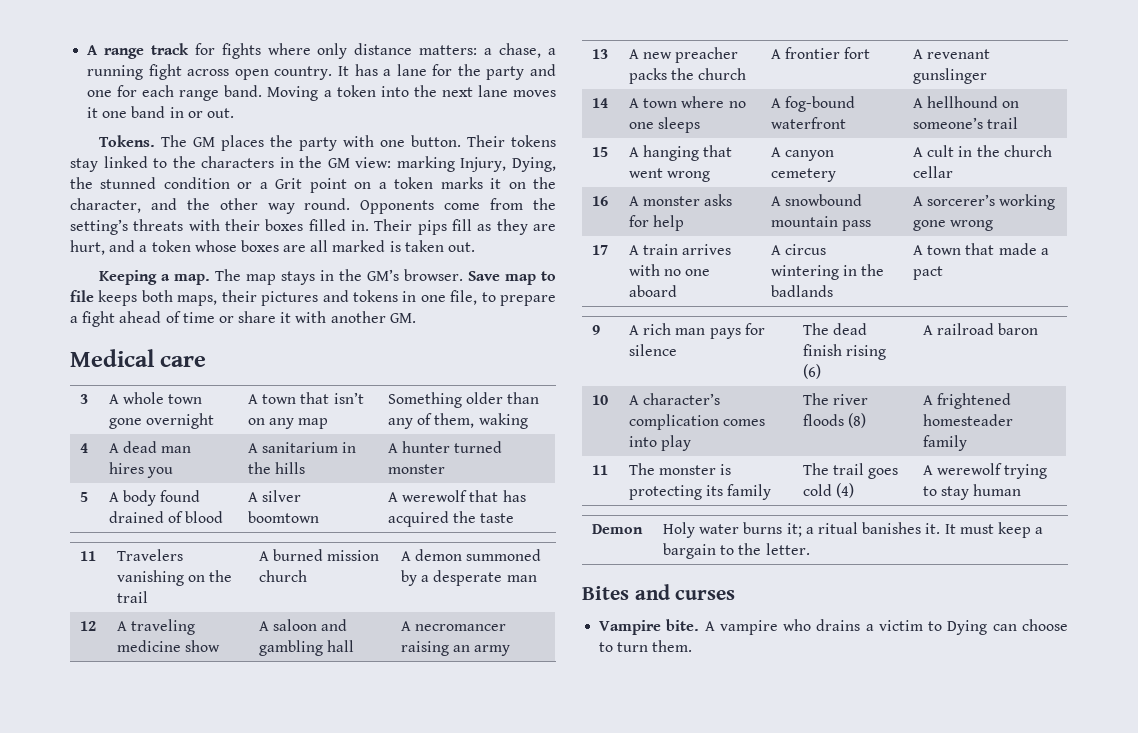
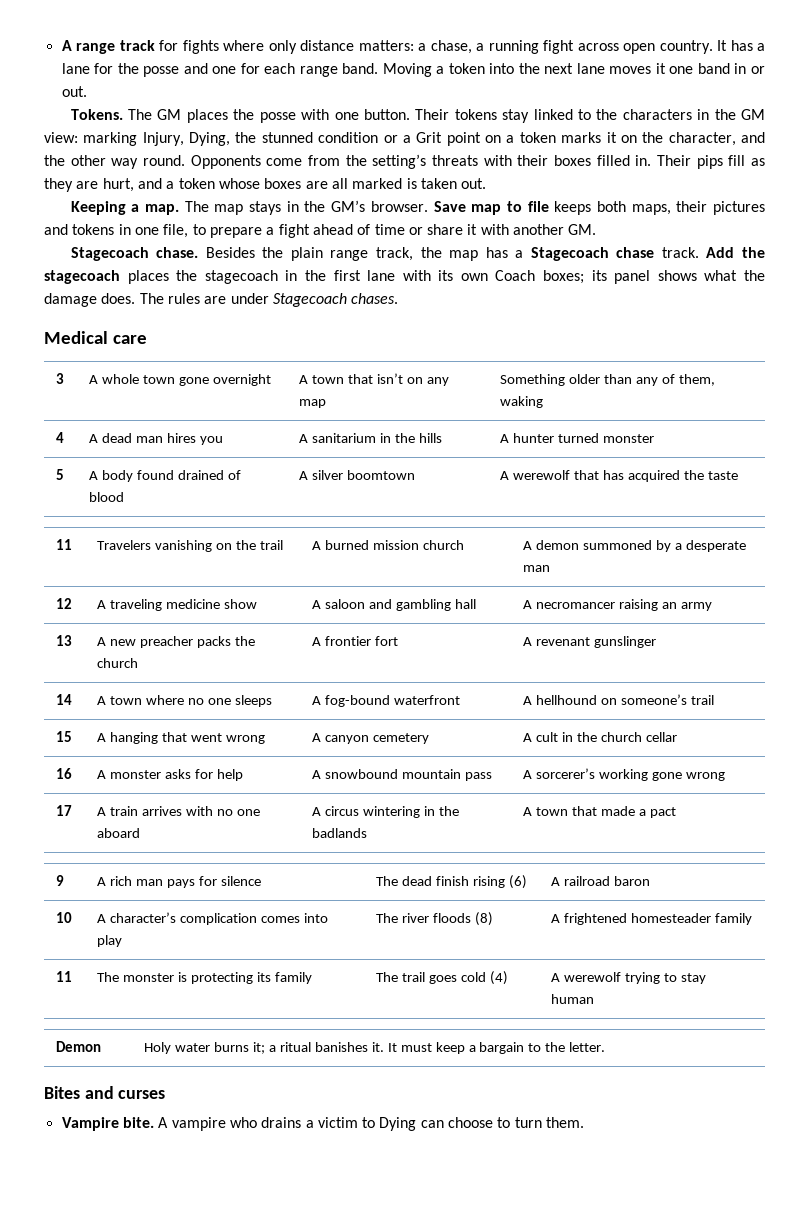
[486,66,525,80] party -> [143,66,180,77] posse
[298,137,337,151] party -> [259,112,296,123] posse
(416, 318) none -> [70,247,765,261] [44,270,765,284] [44,293,399,307] // Stagecoach chase. Besides the plain range track, the map has a Stagecoach chase track. Add the stagecoach places the stagecoach in the first lane with its own Coach boxes; its panel shows what the damage does. The rules are under Stagecoach chases.

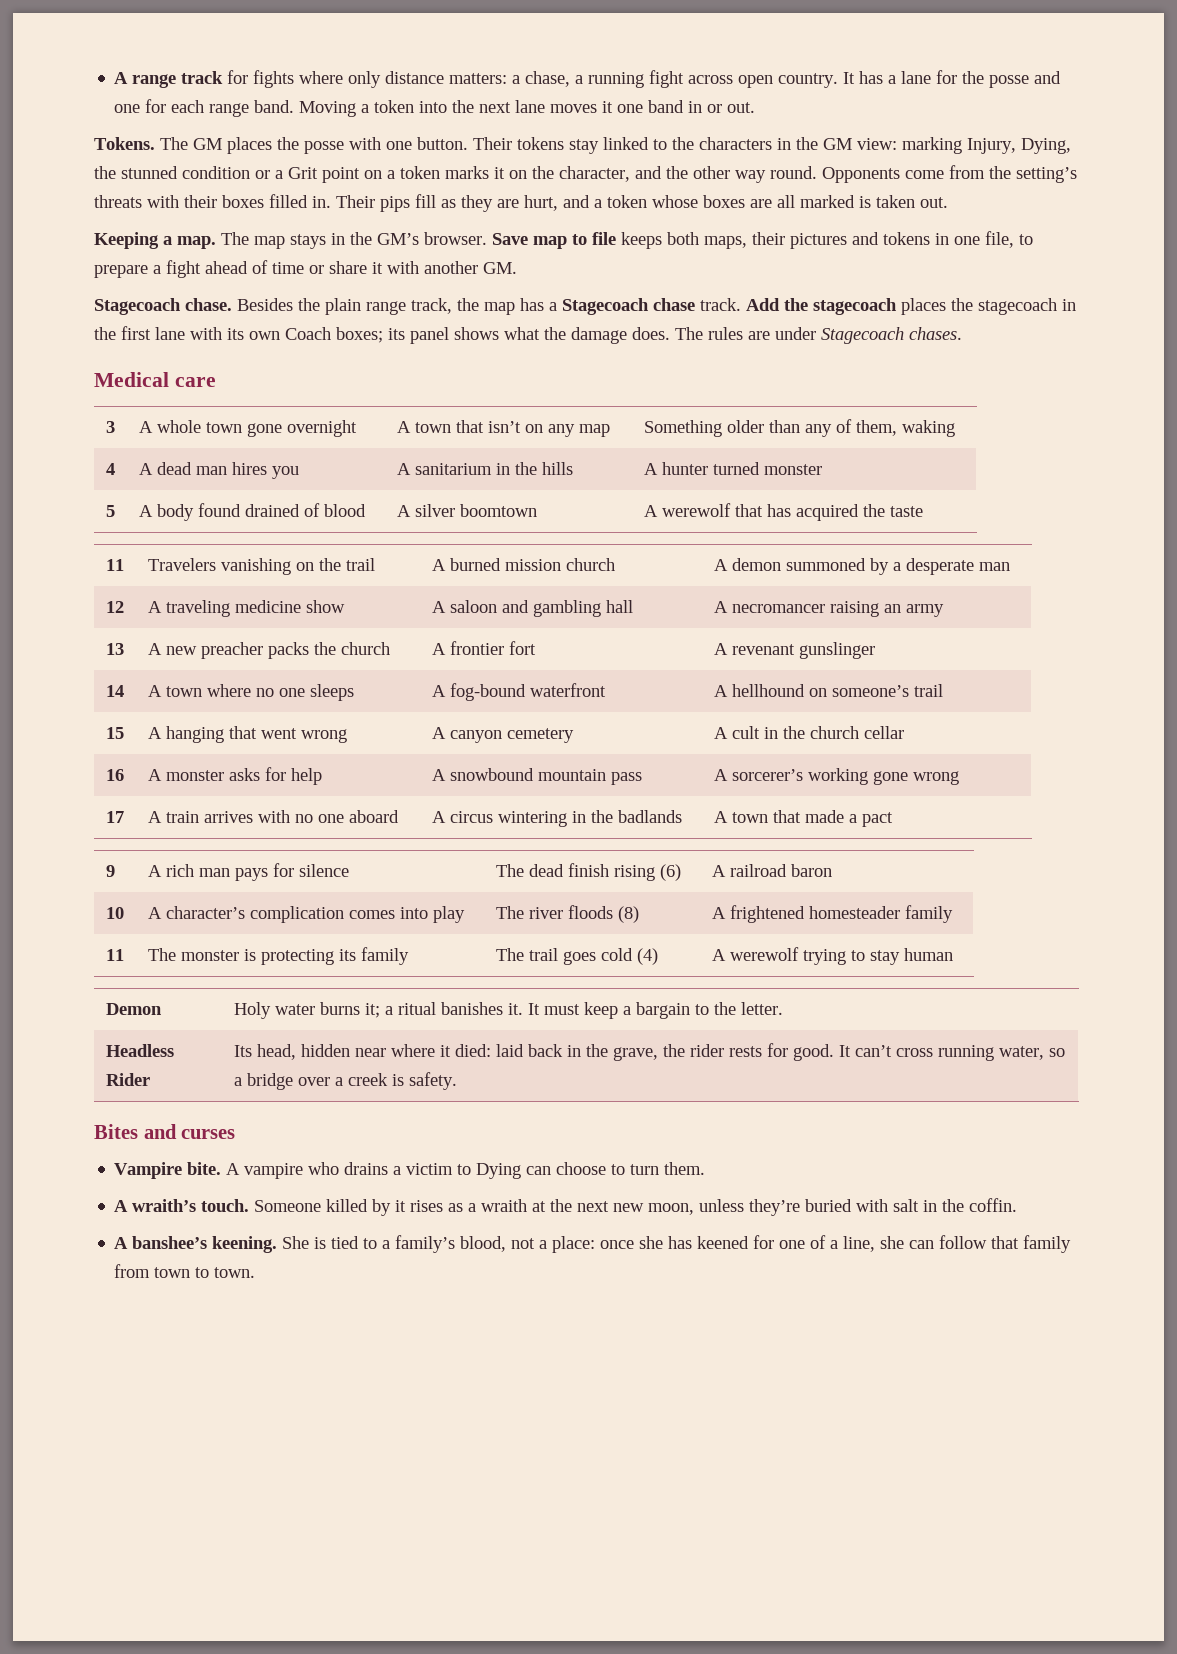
(606, 1047) none -> [105,1044,174,1057] [105,1073,150,1086] [233,1043,1065,1061] [233,1072,457,1090] // Headless Rider | Its head, hidden near where it died: laid back in the grave, the rider rests for good. It can’t cross running water, so a bridge over a creek is safety.
(585, 1122) none -> [114,1198,1018,1216] [114,1235,1072,1253] [114,1264,256,1278] // A wraith’s touch. Someone killed by it rises as a wraith at the next new moon, unless they’re buried with salt in the coffin. // A banshee’s keening. She is tied to a family’s blood, not a place: once she has keened for one of a line, she can follow that family from town to town.

